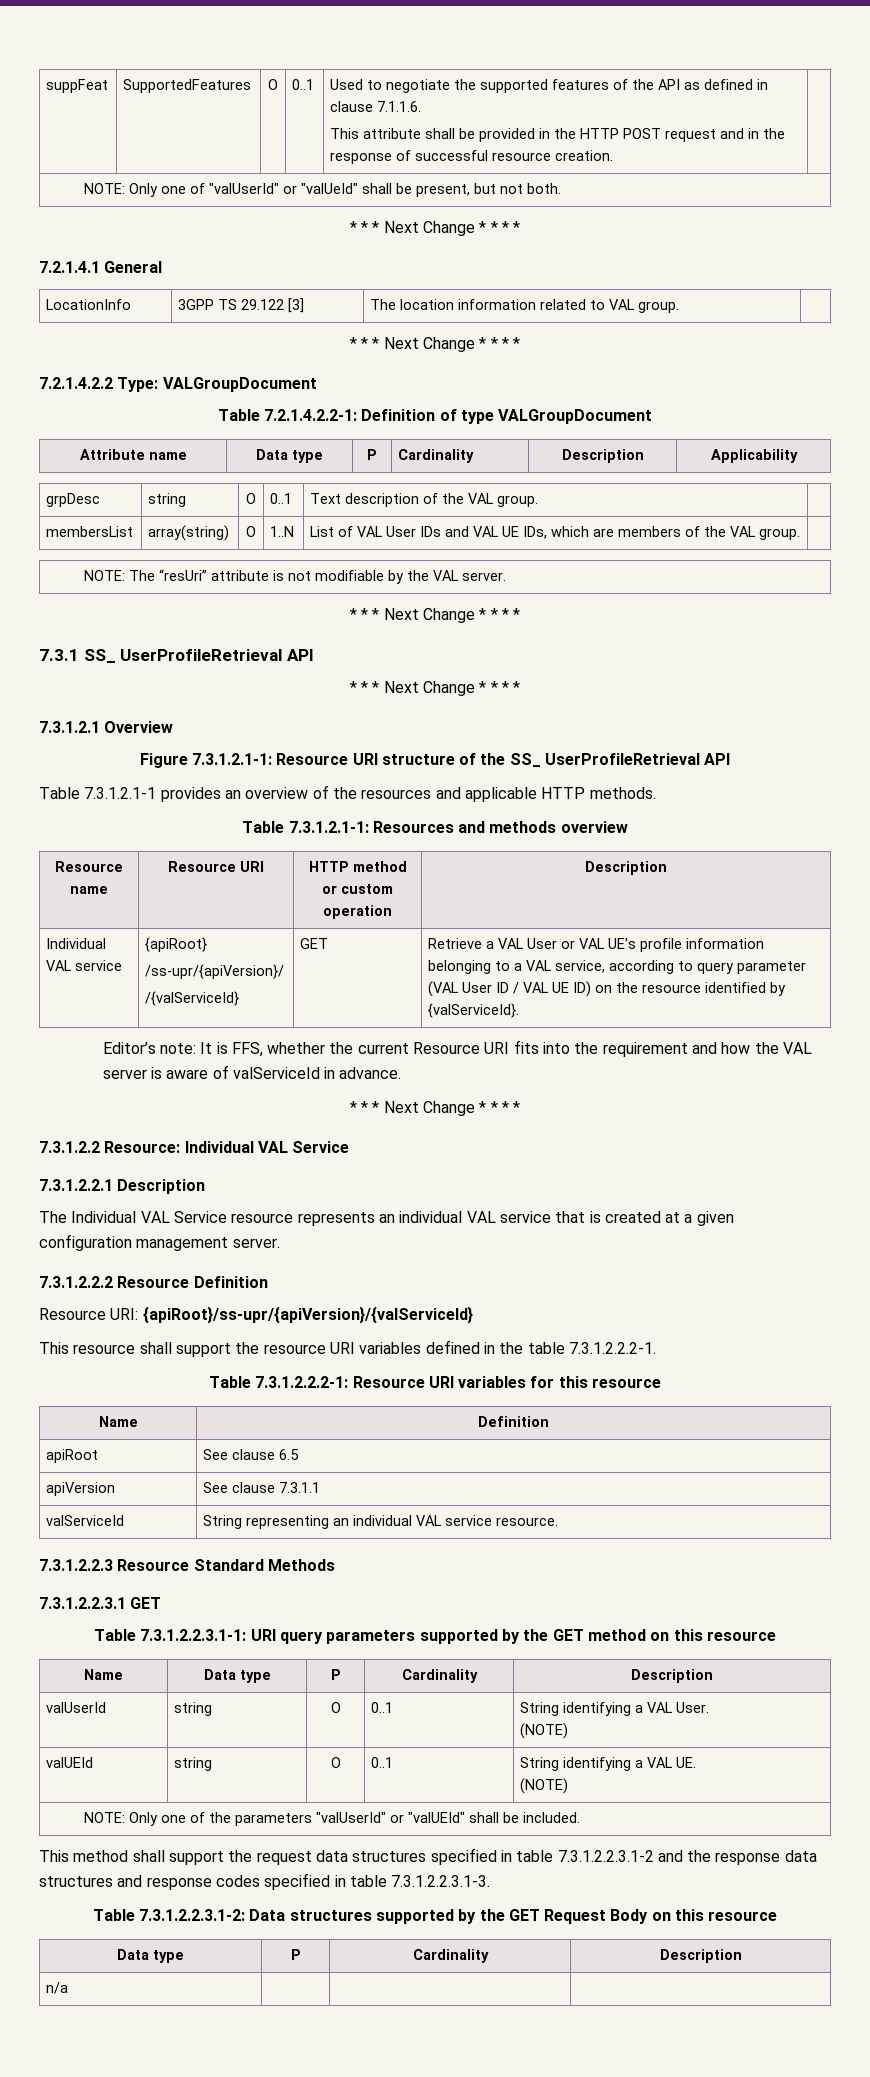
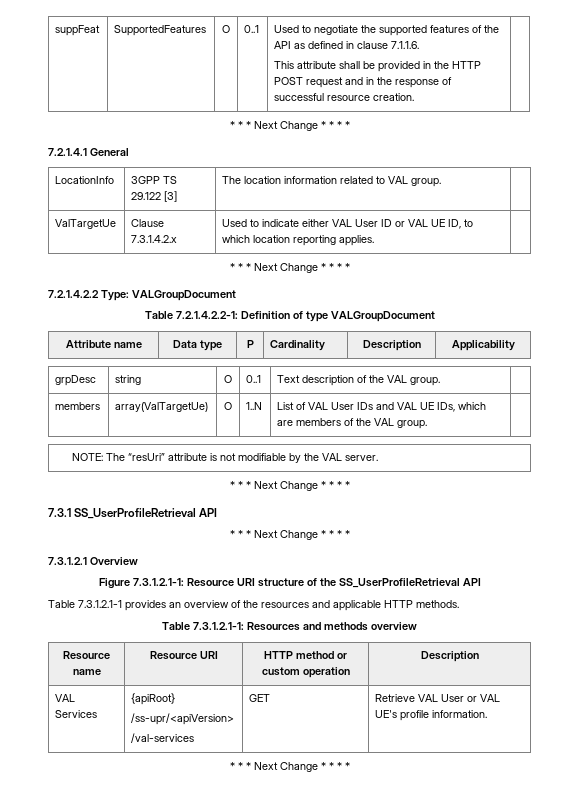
[84,183,562,197] // NOTE: Only one of "valUserId" or "valUeId" shall be present, but not both. -> (415, 97) none
(680, 307) none -> [55,219,117,229] [131,219,165,227] [131,235,178,243] [222,219,474,229] [222,235,375,246] // ValTargetUe | Clause 7.3.1.4.2.x | Used to indicate either VAL User ID or VAL UE ID, to which location reporting applies. |
[46,526,134,537] [148,525,230,541] membersList | array(string) -> [55,402,101,410] [115,402,209,412] members | array(ValTargetUe)
[83,649,283,663] SS_ UserProfileRetrieval -> [74,508,197,519] SS_UserProfileRetrieval
[509,753,701,767] SS_ UserProfileRetrieval -> [338,578,460,588] SS_UserProfileRetrieval
[46,938,107,949] [46,960,123,971] Individual VAL service -> [55,694,76,702] [55,710,98,718] VAL Services
[145,964,285,979] [145,991,240,1006] /ss-upr/{apiVersion}/ // /{valServiceId} -> [131,713,235,725] [131,733,195,743] /ss-upr/<apiVersion> // /val-services
[486,941,495,949] a -> (416, 698) none
[686,938,765,949] [428,960,807,974] [428,981,787,997] [428,1003,520,1018] [102,1040,813,1057] [102,1065,402,1079] [349,1101,521,1116] [39,1141,350,1153] [39,1179,206,1194] [39,1211,734,1226] [39,1234,280,1251] [39,1276,268,1288] [39,1306,473,1324] [39,1340,656,1357] [208,1376,662,1388] [98,1416,138,1427] [478,1416,549,1427] [46,1449,99,1463] [203,1449,300,1460] [46,1482,116,1496] [203,1482,321,1493] [46,1515,125,1526] [203,1515,559,1529] [39,1559,335,1571] [39,1597,162,1609] [94,1629,776,1644] [84,1669,123,1680] [203,1669,271,1683] [330,1669,341,1680] [401,1669,478,1683] [630,1669,713,1683] [46,1702,107,1713] [174,1702,213,1716] [330,1702,341,1713] [371,1702,394,1713] [520,1702,710,1716] [520,1723,569,1739] [46,1757,94,1768] [174,1757,213,1771] [330,1757,341,1768] [371,1757,394,1768] [520,1757,697,1771] [520,1778,569,1794] [84,1812,581,1826] [39,1848,817,1865] [39,1873,491,1890] [92,1909,778,1924] [117,1949,184,1963] [290,1949,301,1960] [412,1949,489,1963] [659,1949,742,1963] [46,1982,69,1994] information belonging to a VAL service, according to query parameter (VAL User ID / VAL UE ID) on the resource identified by {valServiceId}. // Editor’s note: It is FFS, whether the current Resource URI fits into the requirement and how the VAL server is aware of valServiceId in advance. // * * * Next Change * * * * // 7.3.1.2.2 Resource: Individual VAL Service // 7.3.1.2.2.1 Description // The Individual VAL Service resource represents an individual VAL service that is created at a given configuration management server. // 7.3.1.2.2.2 Resource Definition // Resource URI: {apiRoot}/ss-upr/{apiVersion}/{valServiceId} // This resource shall support the resource URI variables defined in the table 7.3.1.2.2.2-1. // Table 7.3.1.2.2.2-1: Resource URI variables for this resource // Name | Definition // apiRoot | See clause 6.5 // apiVersion | See clause 7.3.1.1 // valServiceId | String representing an individual VAL service resource. // 7.3.1.2.2.3 Resource Standard Methods // 7.3.1.2.2.3.1 GET // Table 7.3.1.2.2.3.1-1: URI query parameters supported by the GET method on this resource // Name | Data type | P | Cardinality | Description // valUserId | string | O | 0..1 | String identifying a VAL User. // (NOTE) // valUEId | string | O | 0..1 | String identifying a VAL UE. // (NOTE) // NOTE: Only one of the parameters "valUserId" or "valUEId" shall be included. // This method shall support the request data structures specified in table 7.3.1.2.2.3.1-2 and the response data structures and response codes specified in table 7.3.1.2.2.3.1-3. // Table 7.3.1.2.2.3.1-2: Data structures supported by the GET Request Body on this resource // Data type | P | Cardinality | Description // n/a | | | -> [432,710,488,718] [229,762,350,772] information. // * * * Next Change * * * *

